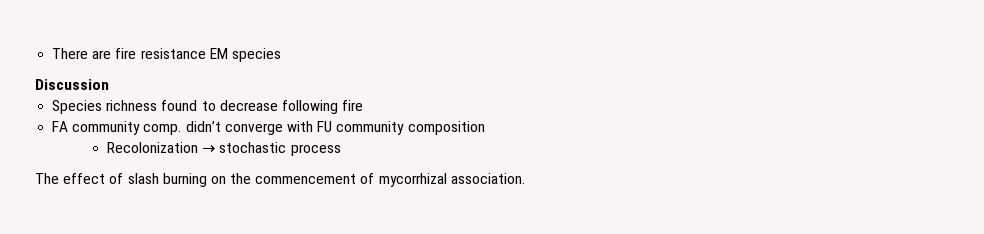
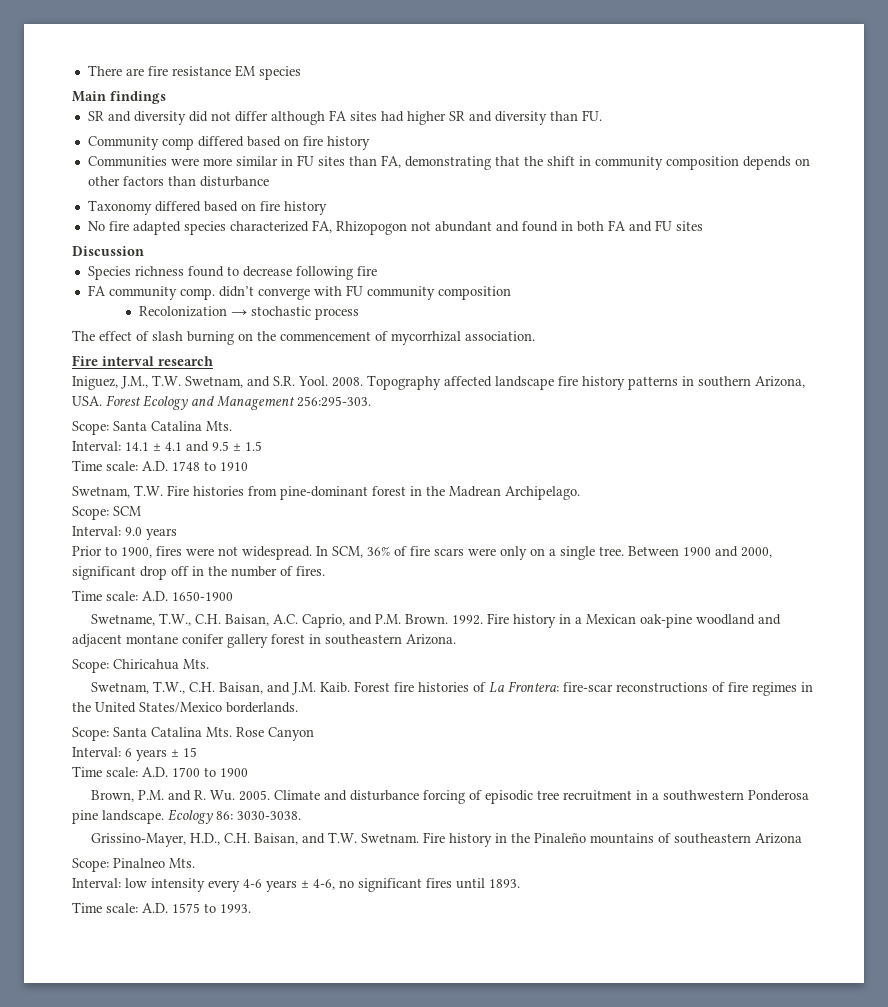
(281, 55) none -> [72,91,166,104] [87,110,602,125] [87,136,370,150] [87,155,810,170] [87,176,269,187] [87,200,327,215] [87,220,703,235] // Main findings // SR and diversity did not differ although FA sites had higher SR and diversity than FU. // Community comp differed based on fire history // Communities were more similar in FU sites than FA, demonstrating that the shift in community composition depends on other factors than disturbance // Taxonomy differed based on fire history // No fire adapted species characterized FA, Rhizopogon not abundant and found in both FA and FU sites
(525, 178) none -> [72,355,213,366] [72,375,805,390] [72,395,371,410] [72,421,232,435] [72,441,262,452] [72,460,248,471] [72,485,580,500] [72,506,141,520] [72,526,177,540] [72,546,772,560] [72,566,325,580] [72,590,233,601] [90,613,781,628] [72,634,456,648] [72,659,209,673] [90,681,813,696] [72,702,298,713] [72,727,314,741] [72,747,197,761] [72,766,248,777] [90,790,809,804] [72,809,301,824] [90,832,802,847] [72,858,195,872] [72,878,520,892] [72,902,251,913] // Fire interval research // Iniguez, J.M., T.W. Swetnam, and S.R. Yool. 2008. Topography affected landscape fire history patterns in southern Arizona, USA. Forest Ecology and Management 256:295-303. // Scope: Santa Catalina Mts. // Interval: 14.1 ± 4.1 and 9.5 ± 1.5 // Time scale: A.D. 1748 to 1910 // Swetnam, T.W. Fire histories from pine-dominant forest in the Madrean Archipelago. // Scope: SCM // Interval: 9.0 years // Prior to 1900, fires were not widespread. In SCM, 36% of fire scars were only on a single tree. Between 1900 and 2000, significant drop off in the number of fires. // Time scale: A.D. 1650-1900 // Swetname, T.W., C.H. Baisan, A.C. Caprio, and P.M. Brown. 1992. Fire history in a Mexican oak-pine woodland and adjacent montane conifer gallery forest in southeastern Arizona. // Scope: Chiricahua Mts. // Swetnam, T.W., C.H. Baisan, and J.M. Kaib. Forest fire histories of La Frontera: fire-scar reconstructions of fire regimes in the United States/Mexico borderlands. // Scope: Santa Catalina Mts. Rose Canyon // Interval: 6 years ± 15 // Time scale: A.D. 1700 to 1900 // Brown, P.M. and R. Wu. 2005. Climate and disturbance forcing of episodic tree recruitment in a southwestern Ponderosa pine landscape. Ecology 86: 3030-3038. // Grissino-Mayer, H.D., C.H. Baisan, and T.W. Swetnam. Fire history in the Pinaleño mountains of southeastern Arizona // Scope: Pinalneo Mts. // Interval: low intensity every 4-6 years ± 4-6, no significant fires until 1893. // Time scale: A.D. 1575 to 1993.

